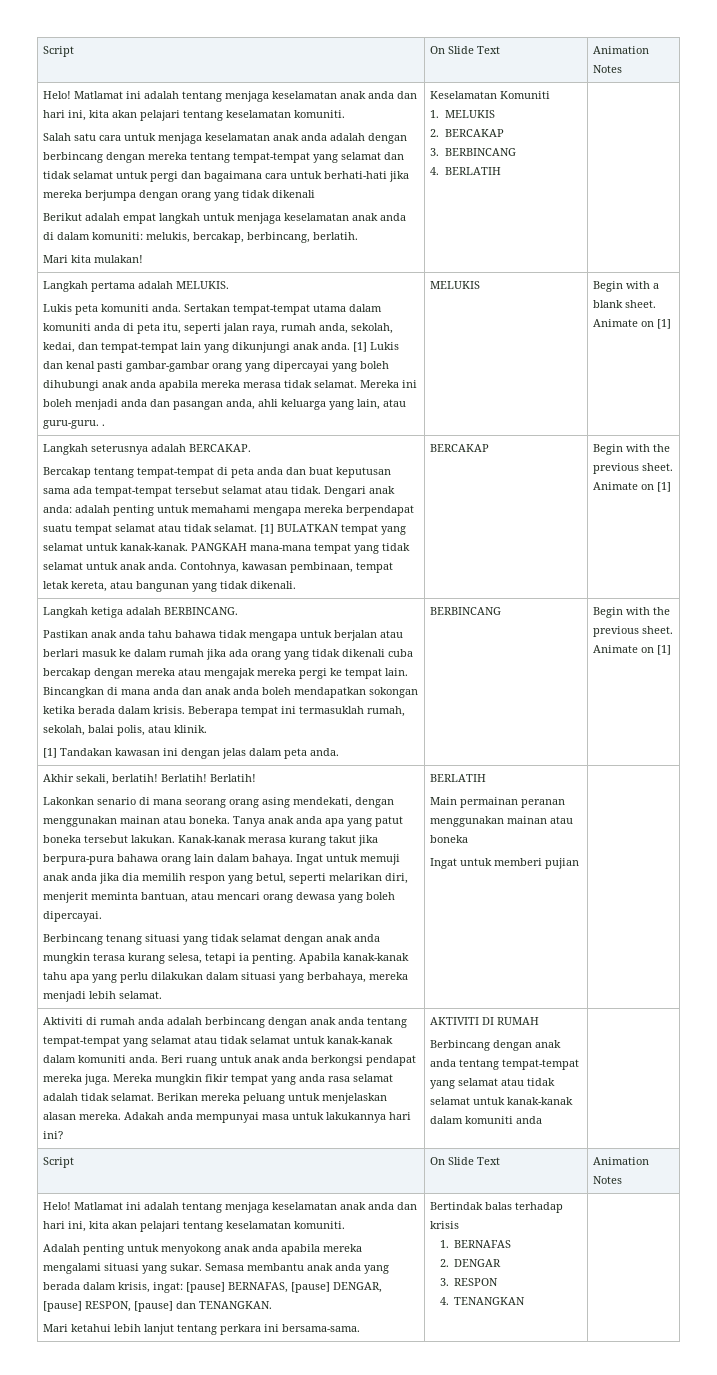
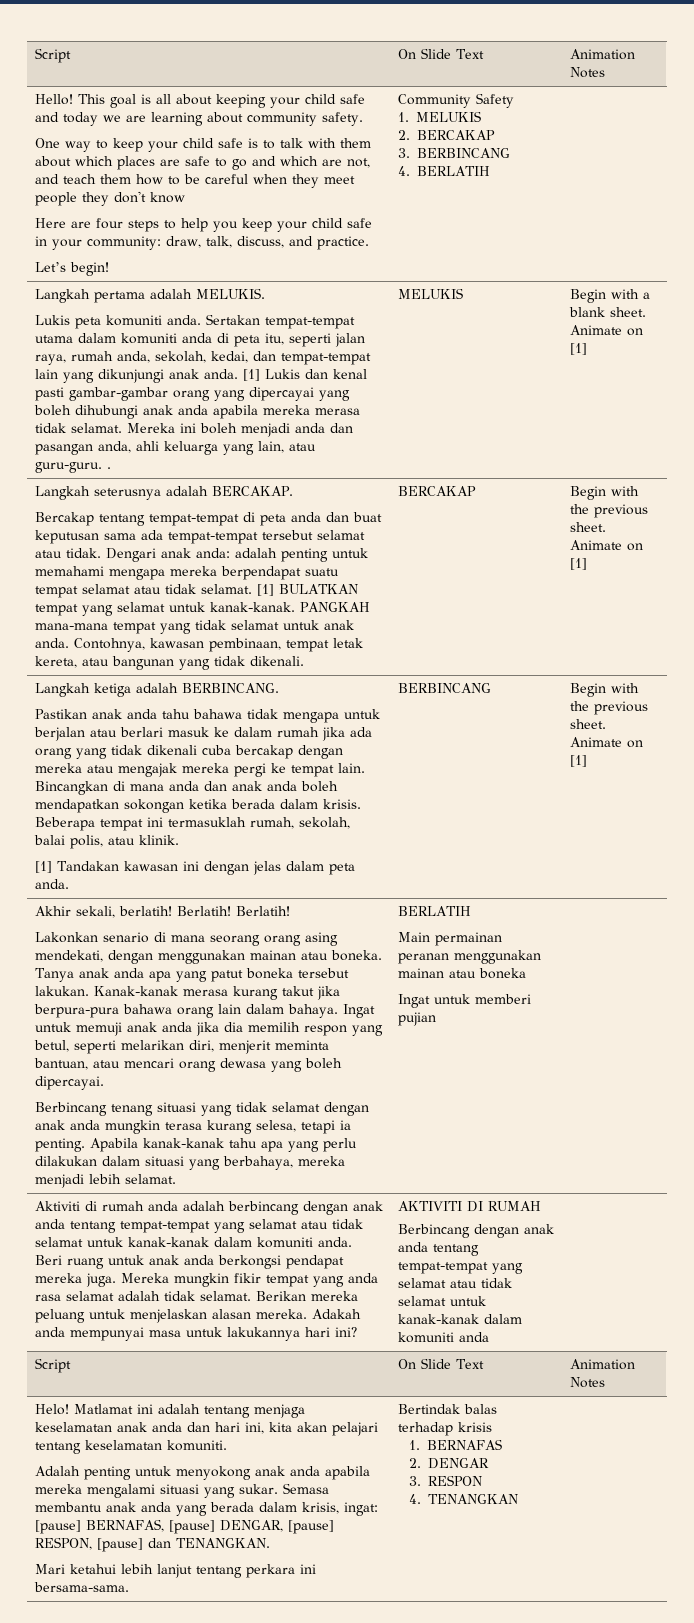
[43,46,75,57] [430,46,501,54] [593,46,650,54] [593,65,623,73] [43,91,418,102] [43,110,346,121] [43,133,408,144] [43,152,405,163] [43,171,410,182] [43,190,316,201] [43,213,407,224] [43,232,359,243] [43,255,144,263] [430,91,551,99] Script | On Slide Text | Animation Notes // Helo! Matlamat ini adalah tentang menjaga keselamatan anak anda dan hari ini, kita akan pelajari tentang keselamatan komuniti. // Salah satu cara untuk menjaga keselamatan anak anda adalah dengan berbincang dengan mereka tentang tempat-tempat yang selamat dan tidak selamat untuk pergi dan bagaimana cara untuk berhati-hati jika mereka berjumpa dengan orang yang tidak dikenali // Berikut adalah empat langkah untuk menjaga keselamatan anak anda di dalam komuniti: melukis, bercakap, berbincang, berlatih. // Mari kita mulakan! | Keselamatan Komuniti -> [34,48,71,63] [397,48,484,59] [569,49,635,60] [569,67,605,78] [34,94,365,108] [34,112,363,126] [34,138,371,152] [34,156,370,170] [34,174,355,188] [34,191,185,206] [34,218,372,232] [34,236,369,250] [34,262,109,276] [397,93,514,108] Script | On Slide Text | Animation Notes // Hello! This goal is all about keeping your child safe and today we are learning about community safety. // One way to keep your child safe is to talk with them about which places are safe to go and which are not, and teach them how to be careful when they meet people they don't know // Here are four steps to help you keep your child safe in your community: draw, talk, discuss, and practice. // Let’s begin! | Community Safety

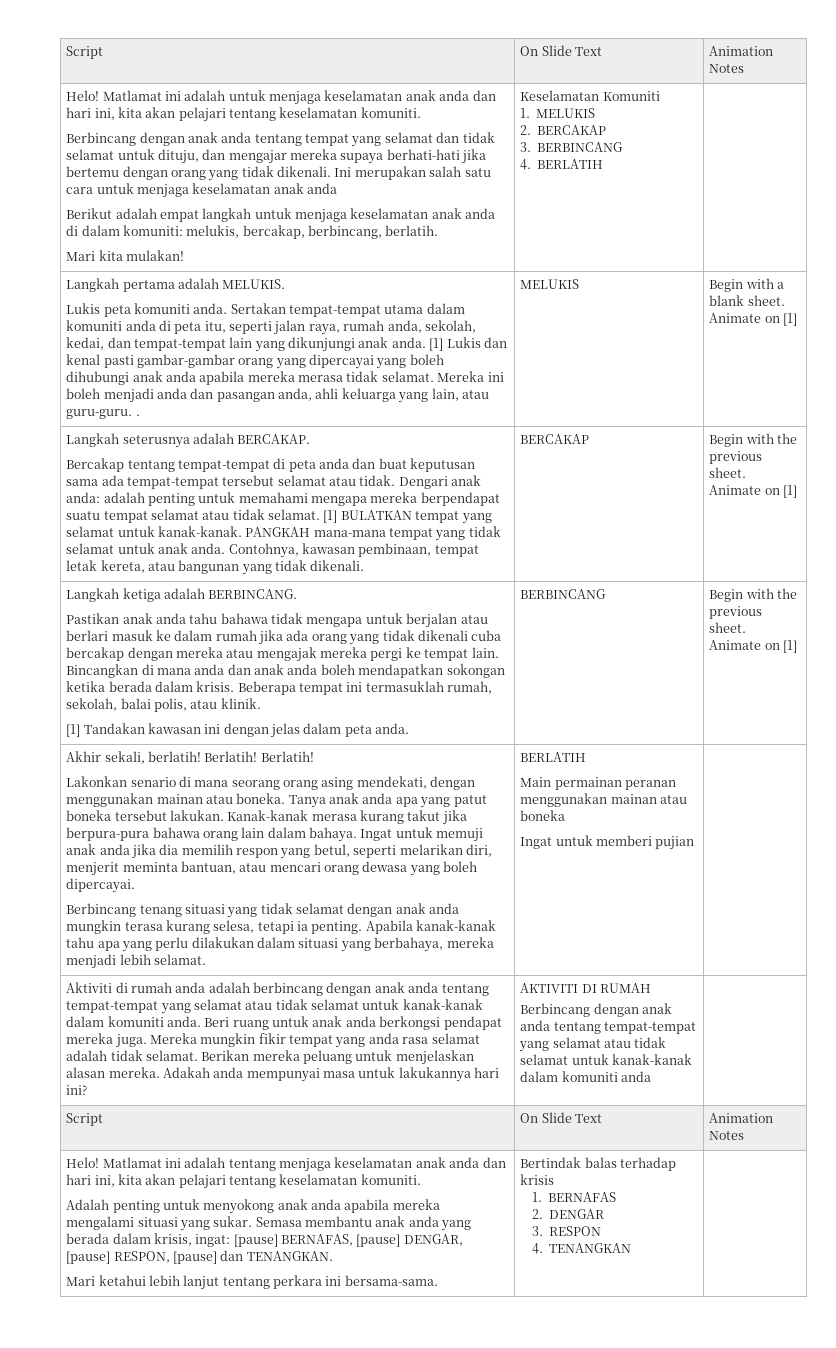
[34,48,71,63] [397,48,484,59] [569,49,635,60] [569,67,605,78] [34,94,365,108] [34,112,363,126] [34,138,371,152] [34,156,370,170] [34,174,355,188] [34,191,185,206] [34,218,372,232] [34,236,369,250] [34,262,109,276] [397,93,514,108] Script | On Slide Text | Animation Notes // Hello! This goal is all about keeping your child safe and today we are learning about community safety. // One way to keep your child safe is to talk with them about which places are safe to go and which are not, and teach them how to be careful when they meet people they don't know // Here are four steps to help you keep your child safe in your community: draw, talk, discuss, and practice. // Let’s begin! | Community Safety -> [66,46,104,59] [520,45,602,56] [709,46,774,56] [709,64,745,73] [66,90,496,105] [66,107,421,122] [66,132,495,147] [66,149,487,164] [66,166,491,181] [66,183,338,198] [66,208,496,223] [66,225,439,239] [66,250,184,261] [520,90,660,101] Script | On Slide Text | Animation Notes // Helo! Matlamat ini adalah untuk menjaga keselamatan anak anda dan hari ini, kita akan pelajari tentang keselamatan komuniti. // Berbincang dengan anak anda tentang tempat yang selamat dan tidak selamat untuk dituju, dan mengajar mereka supaya berhati-hati jika bertemu dengan orang yang tidak dikenali. Ini merupakan salah satu cara untuk menjaga keselamatan anak anda // Berikut adalah empat langkah untuk menjaga keselamatan anak anda di dalam komuniti: melukis, bercakap, berbincang, berlatih. // Mari kita mulakan! | Keselamatan Komuniti

